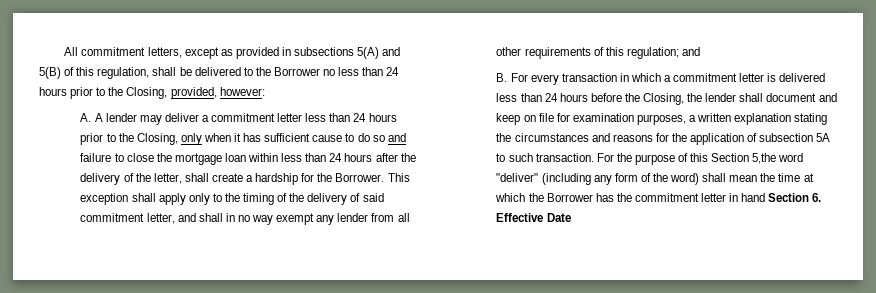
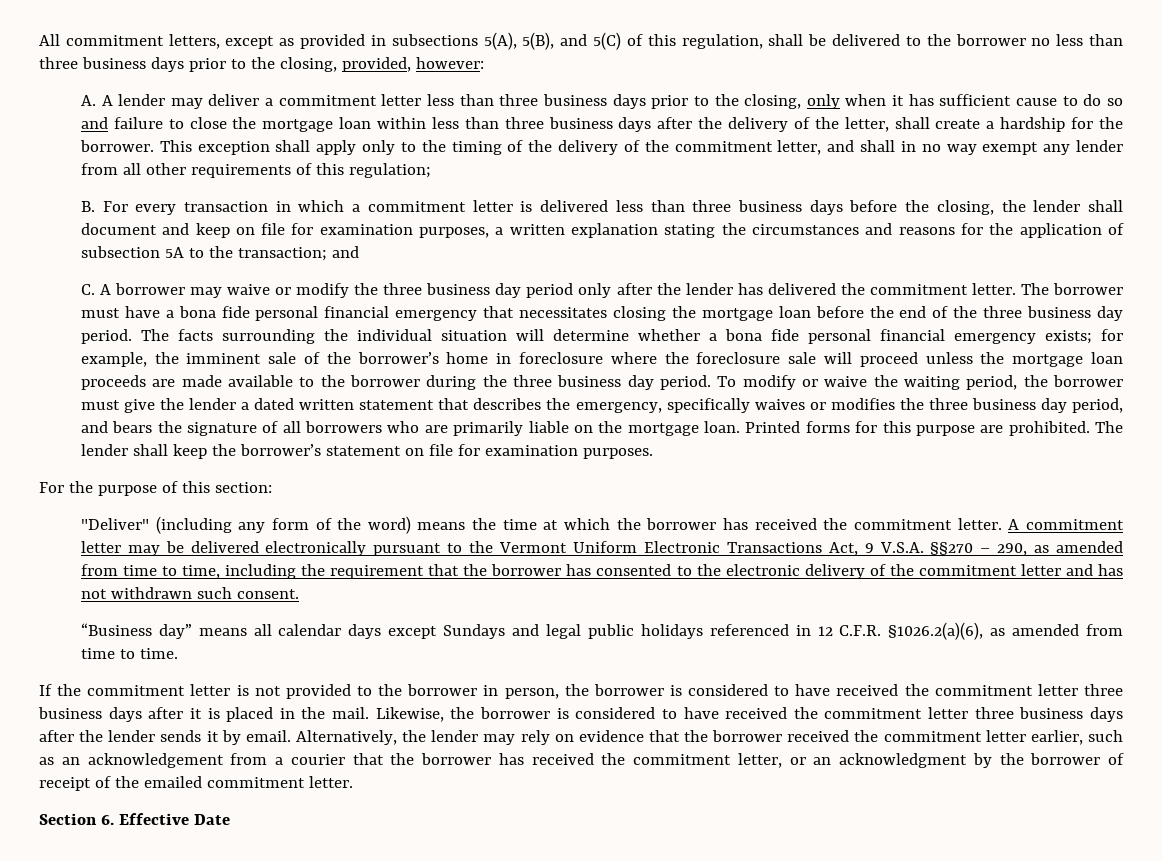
[357,47,401,59] [39,67,61,79] 5(A) and 5(B) -> [483,32,622,50] 5(A), 5(B), and 5(C)
[273,67,320,76] Borrower -> [955,34,1026,46] borrower
[386,67,400,76] [39,87,168,99] 24 hours prior to the Closing, -> [39,57,337,72] three business days prior to the closing,
[353,113,397,122] [80,133,178,145] 24 hours prior to the Closing, -> [499,94,802,109] three business days prior to the closing,
[329,153,373,162] 24 hours -> [504,117,652,132] three business days
[335,173,385,182] Borrower. -> [79,140,154,152] borrower.
[362,193,384,202] said -> [644,140,669,152] the
[681,47,700,56] and -> (431, 170) none
[544,93,685,105] 24 hours before the Closing, -> [692,200,994,215] three business days before the closing,
[508,153,594,162] such transaction. -> [208,246,359,261] [80,283,1123,298] [80,306,1124,321] [80,329,1123,344] [80,352,1124,367] [80,375,1124,390] [80,398,1124,413] [80,421,1123,436] [80,444,653,459] the transaction; and // C. A borrower may waive or modify the three business day period only after the lender has delivered the commitment letter. The borrower must have a bona fide personal financial emergency that necessitates closing the mortgage loan before the end of the three business day period. The facts surrounding the individual situation will determine whether a bona fide personal financial emergency exists; for example, the imminent sale of the borrower’s home in foreclosure where the foreclosure sale will proceed unless the mortgage loan proceeds are made available to the borrower during the three business day period. To modify or waive the waiting period, the borrower must give the lender a dated written statement that describes the emergency, specifically waives or modifies the three business day period, and bears the signature of all borrowers who are primarily liable on the mortgage loan. Printed forms for this purpose are prohibited. The lender shall keep the borrower’s statement on file for examination purposes. //
[711,153,804,164] [496,173,539,182] Section 5,the word "deliver" -> [214,482,272,493] [80,518,149,530] section: // "Deliver"
[702,173,758,182] shall mean -> [417,522,466,530] means
[546,193,766,202] Borrower has the commitment letter in hand -> [646,518,1125,530] [80,541,1123,556] [80,564,1124,579] [80,587,299,599] [80,622,1123,640] [80,648,178,659] [39,684,1123,699] [38,707,1123,722] [39,730,1123,745] [39,753,1124,768] [39,776,353,791] borrower has received the commitment letter. A commitment letter may be delivered electronically pursuant to the Vermont Uniform Electronic Transactions Act, 9 V.S.A. §§270 – 290, as amended from time to time, including the requirement that the borrower has consented to the electronic delivery of the commitment letter and has not withdrawn such consent. // “Business day” means all calendar days except Sundays and legal public holidays referenced in 12 C.F.R. §1026.2(a)(6), as amended from time to time. // If the commitment letter is not provided to the borrower in person, the borrower is considered to have received the commitment letter three business days after it is placed in the mail. Likewise, the borrower is considered to have received the commitment letter three business days after the lender sends it by email. Alternatively, the lender may rely on evidence that the borrower received the commitment letter earlier, such as an acknowledgement from a courier that the borrower has received the commitment letter, or an acknowledgment by the borrower of receipt of the emailed commitment letter. //

